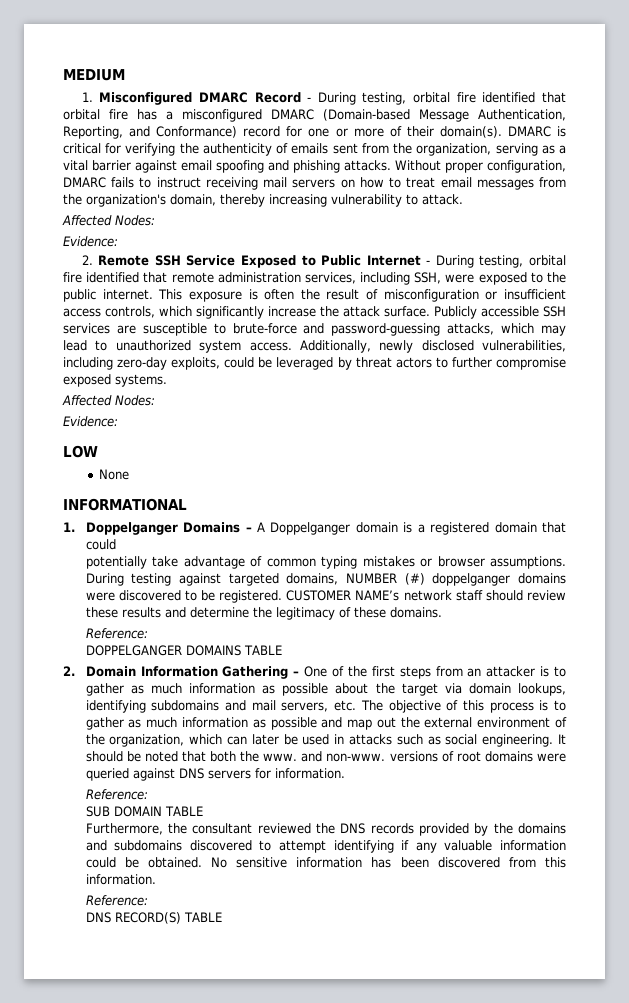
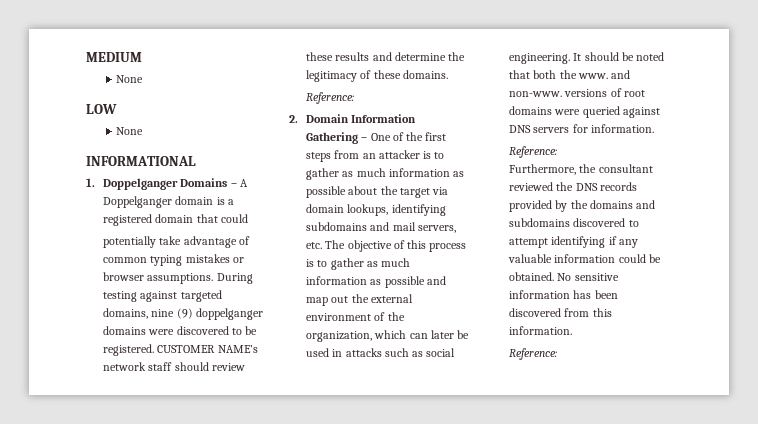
[81,92,567,105] [63,109,566,122] [63,126,566,139] [63,143,566,156] [63,160,566,173] [63,177,566,190] [63,194,463,207] [62,215,155,226] [63,236,118,247] [81,255,566,268] [63,272,566,285] [63,289,566,302] [63,306,566,319] [63,323,567,336] [63,340,566,353] [63,357,566,370] [63,374,167,387] [62,395,155,406] [63,416,118,427] // 1. Misconfigured DMARC Record - During testing, orbital fire identified that orbital fire has a misconfigured DMARC (Domain-based Message Authentication, Reporting, and Conformance) record for one or more of their domain(s). DMARC is critical for verifying the authenticity of emails sent from the organization, serving as a vital barrier against email spoofing and phishing attacks. Without proper configuration, DMARC fails to instruct receiving mail servers on how to treat email messages from the organization's domain, thereby increasing vulnerability to attack. // Affected Nodes: // Evidence: // 2. Remote SSH Service Exposed to Public Internet - During testing, orbital fire identified that remote administration services, including SSH, were exposed to the public internet. This exposure is often the result of misconfiguration or insufficient access controls, which significantly increase the attack surface. Publicly accessible SSH services are susceptible to brute-force and password-guessing attacks, which may lead to unauthorized system access. Additionally, newly disclosed vulnerabilities, including zero-day exploits, could be leveraged by threat actors to further compromise exposed systems. // Affected Nodes: // Evidence: -> [116,75,144,83] // None
[345,573,425,585] NUMBER (#) -> [151,308,193,319] nine (9)
[85,645,282,656] // DOPPELGANGER DOMAINS TABLE -> (355, 98) none
[85,806,203,817] // SUB DOMAIN TABLE -> (558, 152) none
[85,912,222,924] // DNS RECORD(S) TABLE -> (558, 354) none

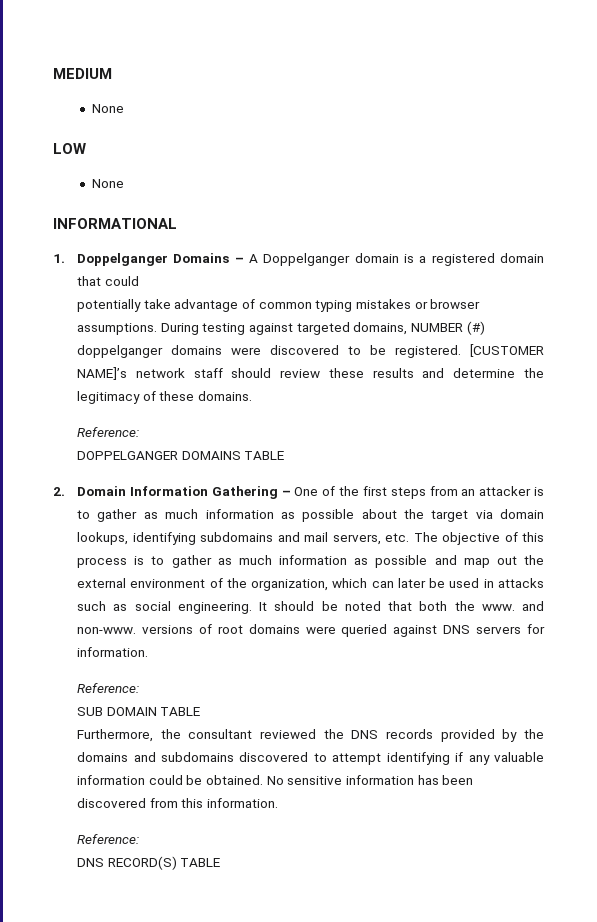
[151,308,193,319] nine (9) -> [410,321,485,335] NUMBER (#)
[157,345,258,353] CUSTOMER NAME’s -> [469,344,544,357] [77,367,128,380] [CUSTOMER NAME]’s
(355, 98) none -> [77,451,285,460] // DOPPELGANGER DOMAINS TABLE
(558, 152) none -> [77,707,201,716] // SUB DOMAIN TABLE
(558, 354) none -> [77,856,221,870] // DNS RECORD(S) TABLE

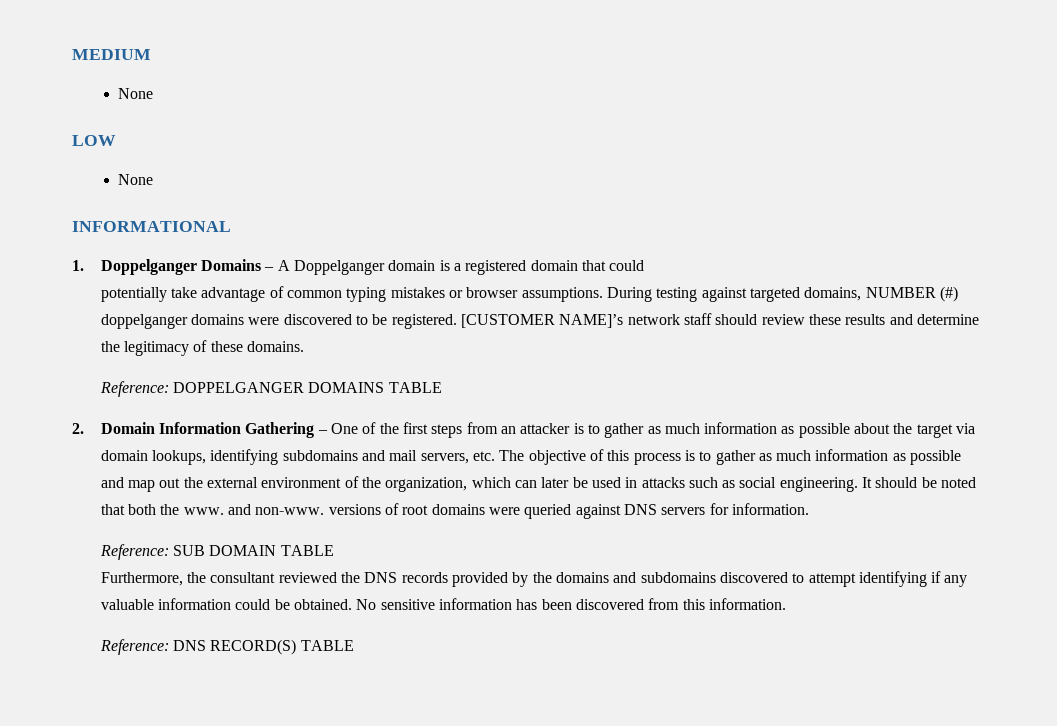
(140, 432) // -> (169, 389) none
(140, 688) // -> (169, 552) none
(140, 839) // -> (169, 647) none

